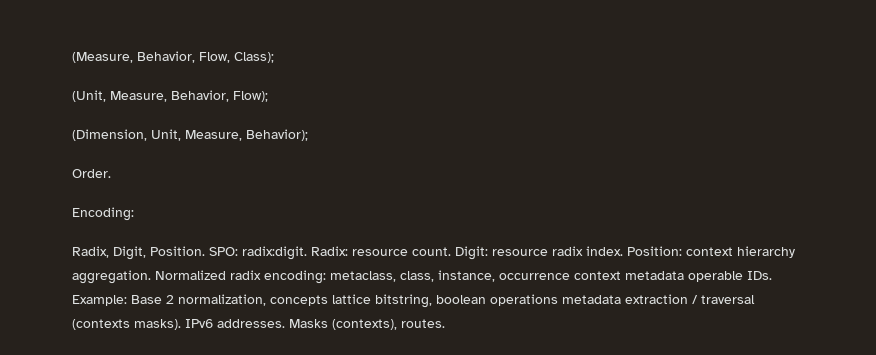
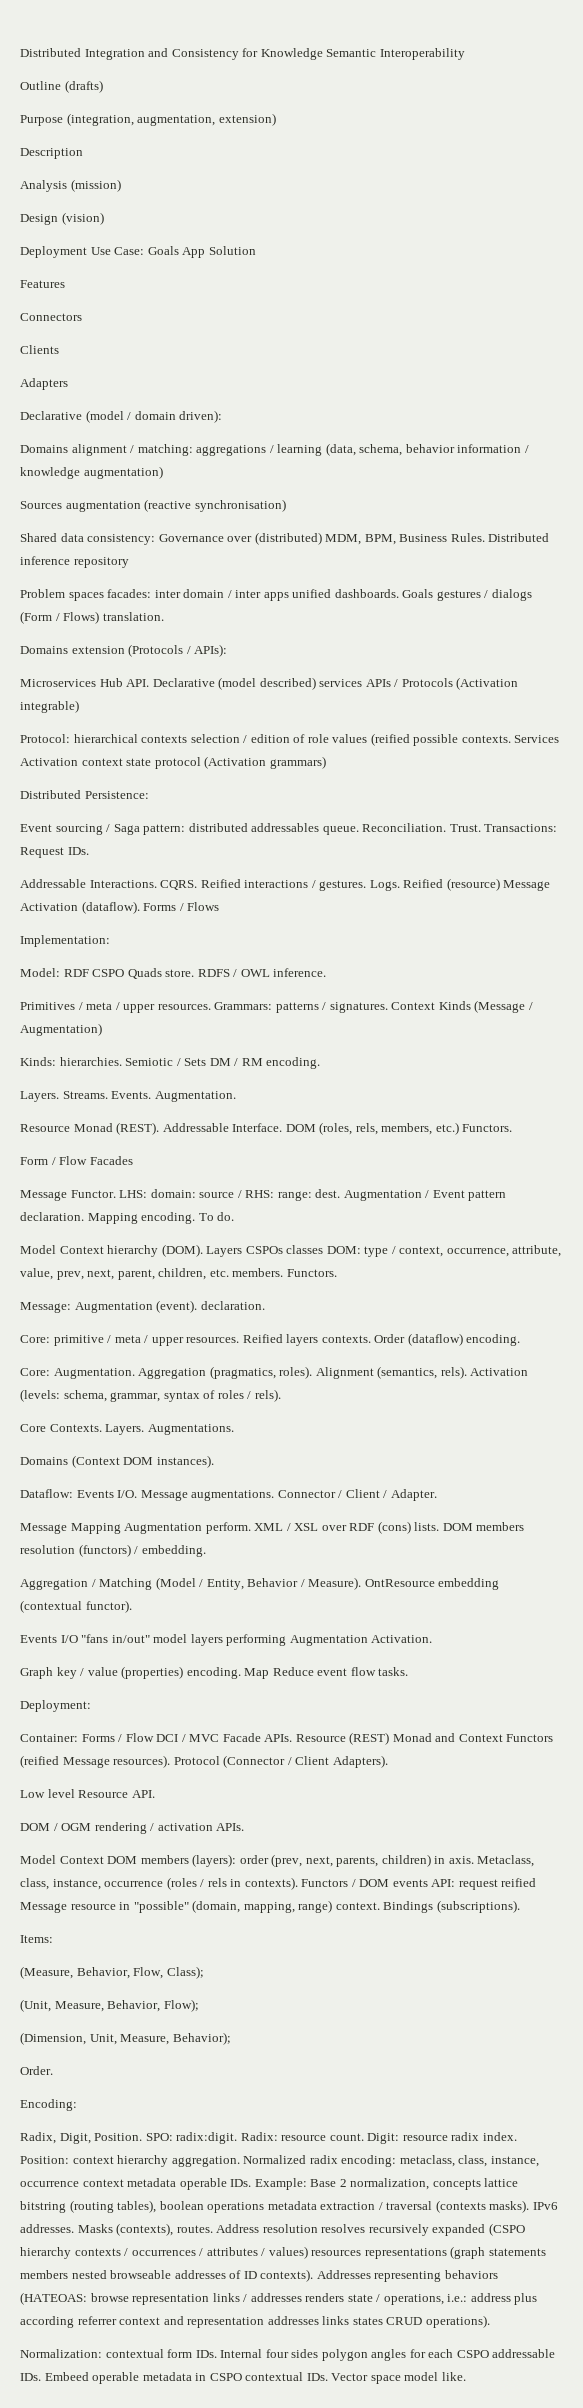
(72, 57) none -> [20,48,465,60] [20,80,103,93] [20,113,276,126] [20,148,83,159] [20,179,121,192] [20,212,104,225] [20,246,256,258] [20,280,65,288] [20,313,82,321] [20,345,59,354] [20,378,68,390] [20,410,223,423] [20,443,529,456] [20,466,163,479] [20,499,286,512] [20,532,550,545] [20,556,129,568] [20,589,532,601] [20,611,164,624] [20,644,228,657] [20,677,519,690] [20,700,79,713] [20,733,560,746] [20,756,326,769] [20,790,149,799] [20,823,558,835] [20,847,89,858] [20,878,551,891] [20,901,220,914] [20,935,110,947] [20,968,327,979] [20,1000,533,1013] [20,1023,102,1036] [20,1057,321,1069] [20,1091,236,1102] [20,1122,513,1135] [20,1156,133,1165] [20,1189,507,1201] [20,1212,235,1224] [20,1244,562,1257] [20,1268,337,1280] [20,1300,265,1313] [20,1333,521,1346] [20,1366,529,1379] [20,1389,281,1402] [20,1424,234,1435] [20,1455,214,1468] [20,1489,437,1501] [20,1521,525,1534] [20,1544,206,1557] [20,1577,500,1590] [20,1600,132,1613] [20,1634,433,1646] [20,1666,409,1679] [20,1700,91,1712] [20,1732,554,1745] [20,1755,388,1768] [20,1789,155,1798] [20,1822,245,1834] [20,1854,535,1867] [20,1877,537,1890] [20,1900,520,1913] [20,1935,53,1943] Distributed Integration and Consistency for Knowledge Semantic Interoperability // Outline (drafts) // Purpose (integration, augmentation, extension) // Description // Analysis (mission) // Design (vision) // Deployment Use Case: Goals App Solution // Features // Connectors // Clients // Adapters // Declarative (model / domain driven): // Domains alignment / matching: aggregations / learning (data, schema, behavior information / knowledge augmentation) // Sources augmentation (reactive synchronisation) // Shared data consistency: Governance over (distributed) MDM, BPM, Business Rules. Distributed inference repository // Problem spaces facades: inter domain / inter apps unified dashboards. Goals gestures / dialogs (Form / Flows) translation. // Domains extension (Protocols / APIs): // Microservices Hub API. Declarative (model described) services APIs / Protocols (Activation integrable) // Protocol: hierarchical contexts selection / edition of role values (reified possible contexts. Services Activation context state protocol (Activation grammars) // Distributed Persistence: // Event sourcing / Saga pattern: distributed addressables queue. Reconciliation. Trust. Transactions: Request IDs. // Addressable Interactions. CQRS. Reified interactions / gestures. Logs. Reified (resource) Message Activation (dataflow). Forms / Flows // Implementation: // Model: RDF CSPO Quads store. RDFS / OWL inference. // Primitives / meta / upper resources. Grammars: patterns / signatures. Context Kinds (Message / Augmentation) // Kinds: hierarchies. Semiotic / Sets DM / RM encoding. // Layers. Streams. Events. Augmentation. // Resource Monad (REST). Addressable Interface. DOM (roles, rels, members, etc.) Functors. // Form / Flow Facades // Message Functor. LHS: domain: source / RHS: range: dest. Augmentation / Event pattern declaration. Mapping encoding. To do. // Model Context hierarchy (DOM). Layers CSPOs classes DOM: type / context, occurrence, attribute, value, prev, next, parent, children, etc. members. Functors. // Message: Augmentation (event). declaration. // Core: primitive / meta / upper resources. Reified layers contexts. Order (dataflow) encoding. // Core: Augmentation. Aggregation (pragmatics, roles). Alignment (semantics, rels). Activation (levels: schema, grammar, syntax of roles / rels). // Core Contexts. Layers. Augmentations. // Domains (Context DOM instances). // Dataflow: Events I/O. Message augmentations. Connector / Client / Adapter. // Message Mapping Augmentation perform. XML / XSL over RDF (cons) lists. DOM members resolution (functors) / embedding. // Aggregation / Matching (Model / Entity, Behavior / Measure). OntResource embedding (contextual functor). // Events I/O "fans in/out" model layers performing Augmentation Activation. // Graph key / value (properties) encoding. Map Reduce event flow tasks. // Deployment: // Container: Forms / Flow DCI / MVC Facade APIs. Resource (REST) Monad and Context Functors (reified Message resources). Protocol (Connector / Client Adapters). // Low level Resource API. // DOM / OGM rendering / activation APIs. // Model Context DOM members (layers): order (prev, next, parents, children) in axis. Metaclass, class, instance, occurrence (roles / rels in contexts). Functors / DOM events API: request reified Message resource in "possible" (domain, mapping, range) context. Bindings (subscriptions). // Items: //
[375,294,432,308] bitstring, -> [20,2200,157,2213] bitstring (routing tables),
(445, 323) none -> [216,2223,525,2236] [20,2246,546,2259] [20,2269,498,2282] [20,2292,538,2305] [20,2315,490,2328] [20,2349,556,2361] [20,2372,466,2384] Address resolution resolves recursively expanded (CSPO hierarchy contexts / occurrences / attributes / values) resources representations (graph statements members nested browseable addresses of ID contexts). Addresses representing behaviors (HATEOAS: browse representation links / addresses renders state / operations, i.e.: address plus according referrer context and representation addresses links states CRUD operations). // Normalization: contextual form IDs. Internal four sides polygon angles for each CSPO addressable IDs. Embeed operable metadata in CSPO contextual IDs. Vector space model like.

